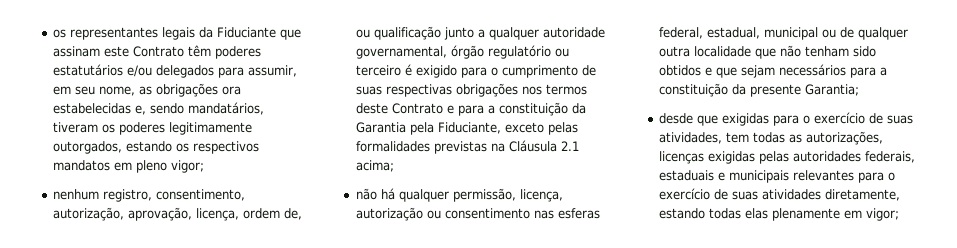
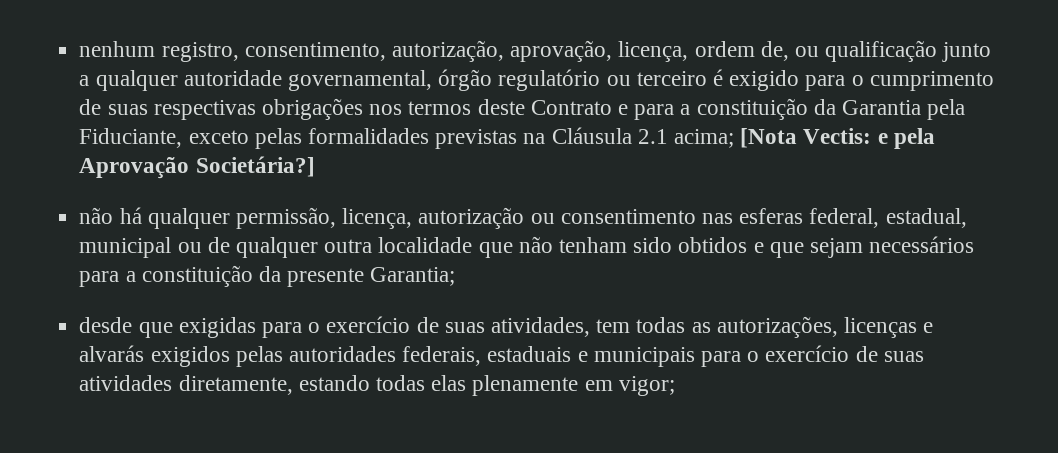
[52,27,301,40] [52,45,261,59] [52,64,297,78] [52,83,241,97] [52,102,264,115] [52,122,252,135] [52,141,259,154] [52,160,204,173] os representantes legais da Fiduciante que assinam este Contrato têm poderes estatutários e/ou delegados para assumir, em seu nome, as obrigações ora estabelecidas e, sendo mandatários, tiveram os poderes legitimamente outorgados, estando os respectivos mandatos em pleno vigor; // -> (79, 49) none
(394, 166) none -> [740,128,935,149] [79,156,315,179] [Nota Vectis: e pela Aprovação Societária?]
[707,151,755,164] exigidas -> [923,322,934,333] [79,345,230,367] e alvarás exigidos
[792,170,854,181] relevantes -> (695, 357) none

